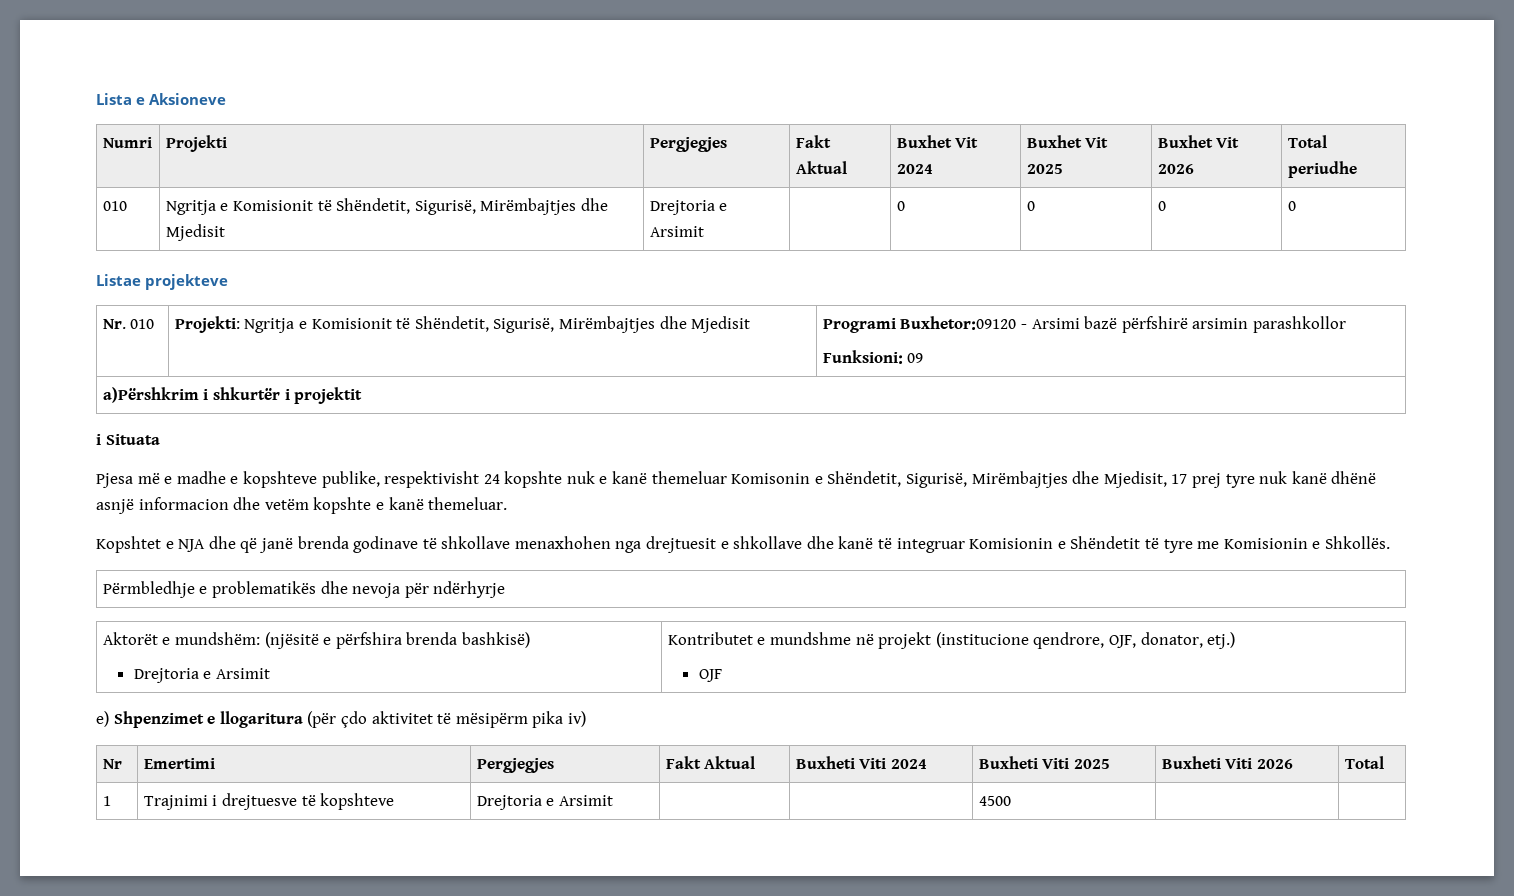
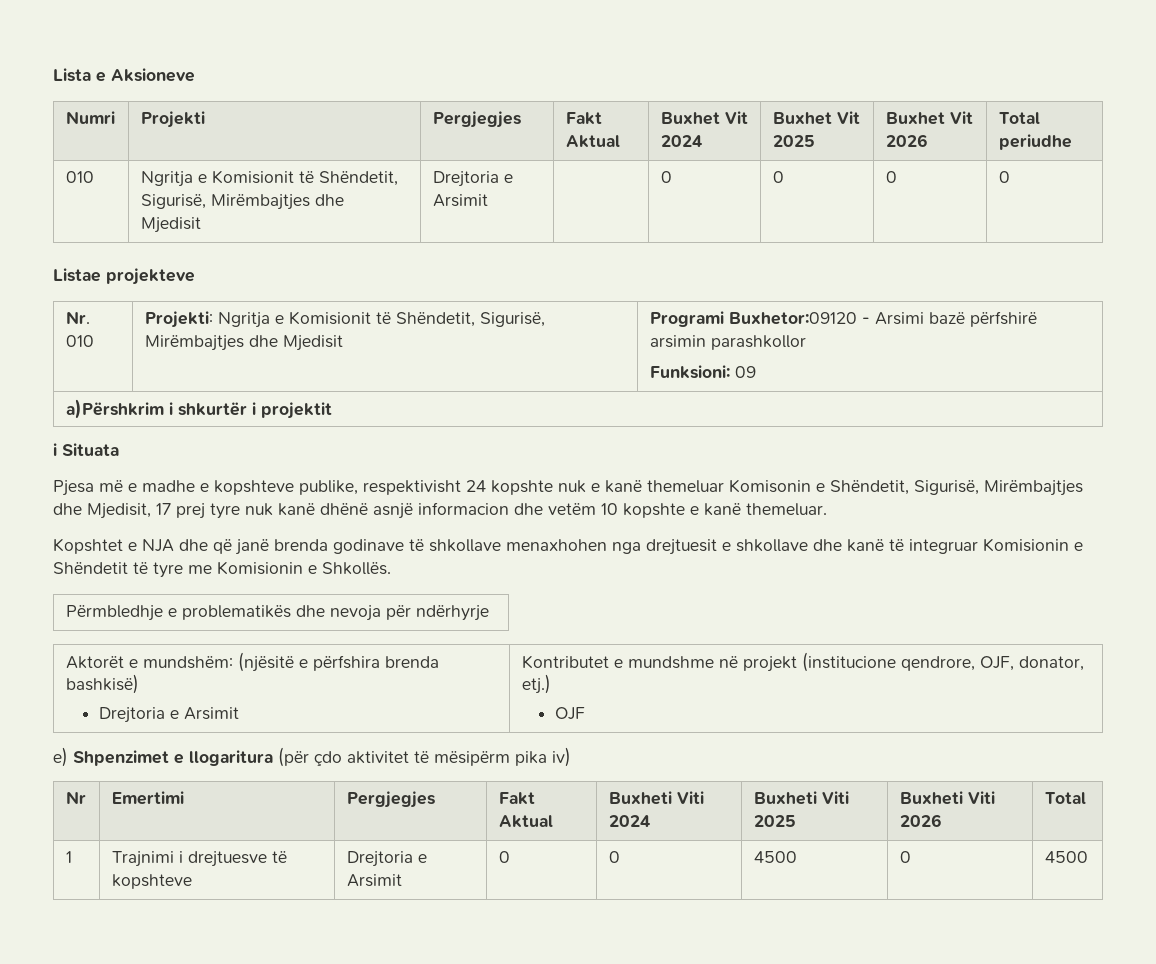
(309, 504) none -> [601,503,618,515] 10
(614, 800) | -> [498,851,510,863] [608,851,620,863] 0 | 0
(1011, 801) | -> [899,851,911,863] [1044,851,1088,863] 0 | 4500

